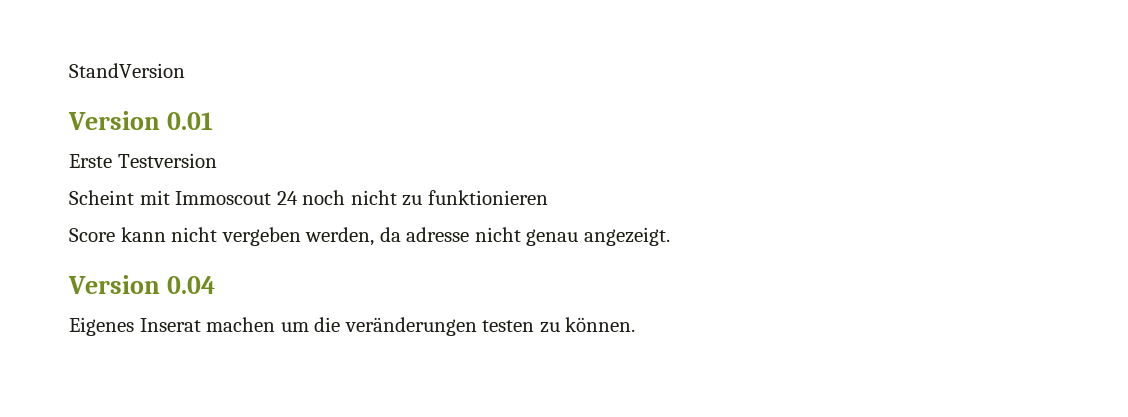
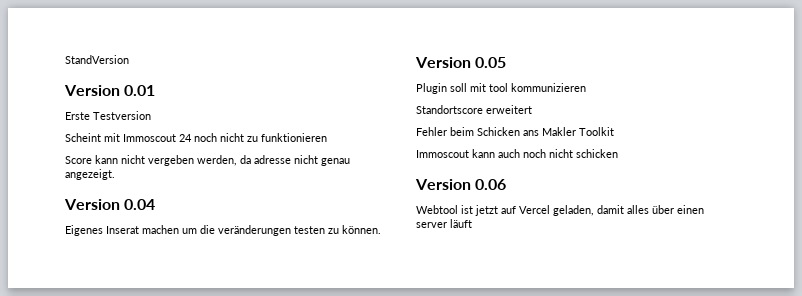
(636, 324) none -> [415,57,507,68] [416,83,586,94] [416,105,532,114] [416,127,614,136] [416,149,618,158] [415,179,507,190] [416,205,704,216] [416,219,472,228] // Version 0.05 // Plugin soll mit tool kommunizieren // Standortscore erweitert // Fehler beim Schicken ans Makler Toolkit // Immoscout kann auch noch nicht schicken // Version 0.06 // Webtool ist jetzt auf Vercel geladen, damit alles über einen server läuft

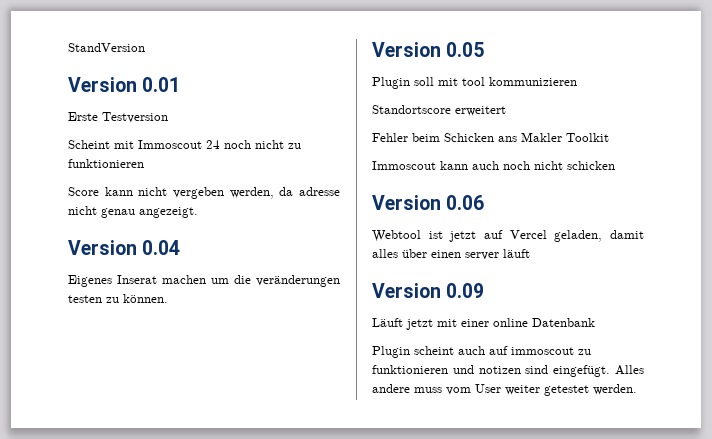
(472, 223) none -> [372,283,485,298] [372,318,595,330] [372,346,591,358] [372,365,644,377] [372,384,637,396] // Version 0.09 // Läuft jetzt mit einer online Datenbank // Plugin scheint auch auf immoscout zu funktionieren und notizen sind eingefügt. Alles andere muss vom User weiter getestet werden.

